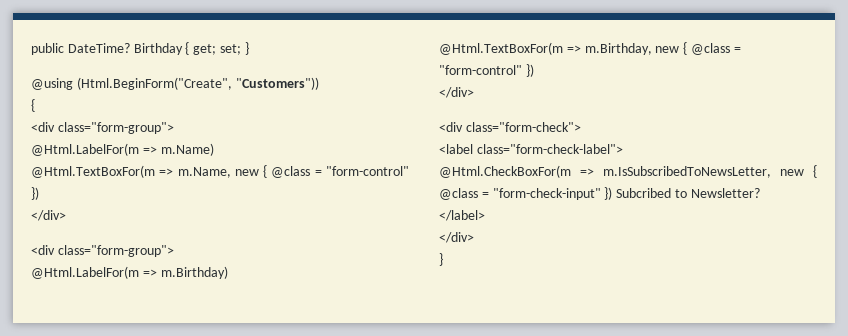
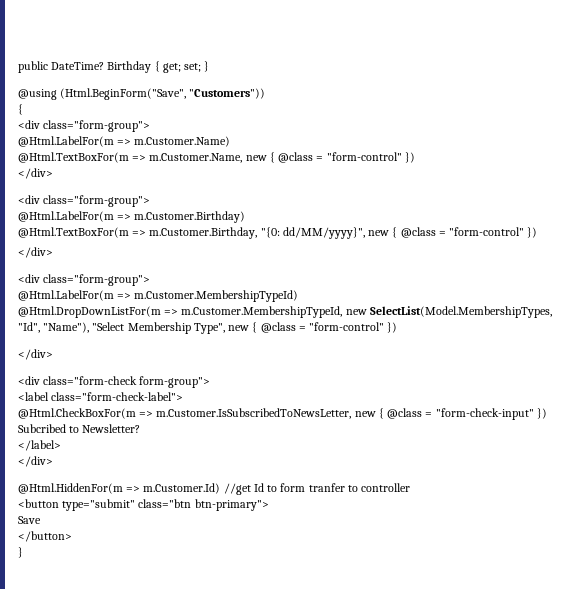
[76,77,232,90] (Html.BeginForm("Create", -> [60,88,187,100] (Html.BeginForm("Save",
[160,143,214,156] [31,165,231,178] m.Name) // @Html.TextBoxFor(m => m.Name, -> [134,136,231,147] [18,152,243,163] m.Customer.Name) // @Html.TextBoxFor(m => m.Customer.Name,
[160,266,228,279] [439,42,741,55] [439,64,534,77] [439,87,474,98] [439,122,581,132] m.Birthday) // @Html.TextBoxFor(m => m.Birthday, new { @class = "form-control" }) // </div> // <div class="form-check"> -> [134,211,246,223] [18,227,538,239] [18,247,53,258] [18,274,151,286] [18,290,299,302] [18,306,552,318] [18,322,398,334] [18,349,53,360] [18,376,211,388] m.Customer.Birthday) // @Html.TextBoxFor(m => m.Customer.Birthday, "{0: dd/MM/yyyy}", new { @class = "form-control" }) // </div> // <div class="form-group"> // @Html.LabelFor(m => m.Customer.MembershipTypeId) // @Html.DropDownListFor(m => m.Customer.MembershipTypeId, new SelectList(Model.MembershipTypes, "Id", "Name"), "Select Membership Type", new { @class = "form-control" }) // </div> // <div class="form-check form-group">
[603,166,771,178] m.IsSubscribedToNewsLetter, -> [156,408,352,419] m.Customer.IsSubscribedToNewsLetter,
(474, 237) none -> [18,483,411,495] [18,499,269,511] [18,516,41,524] [18,531,72,542] // @Html.HiddenFor(m => m.Customer.Id) //get Id to form tranfer to controller // <button type="submit" class="btn btn-primary"> // Save // </button>

